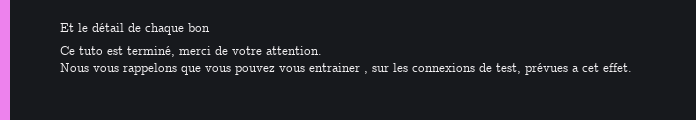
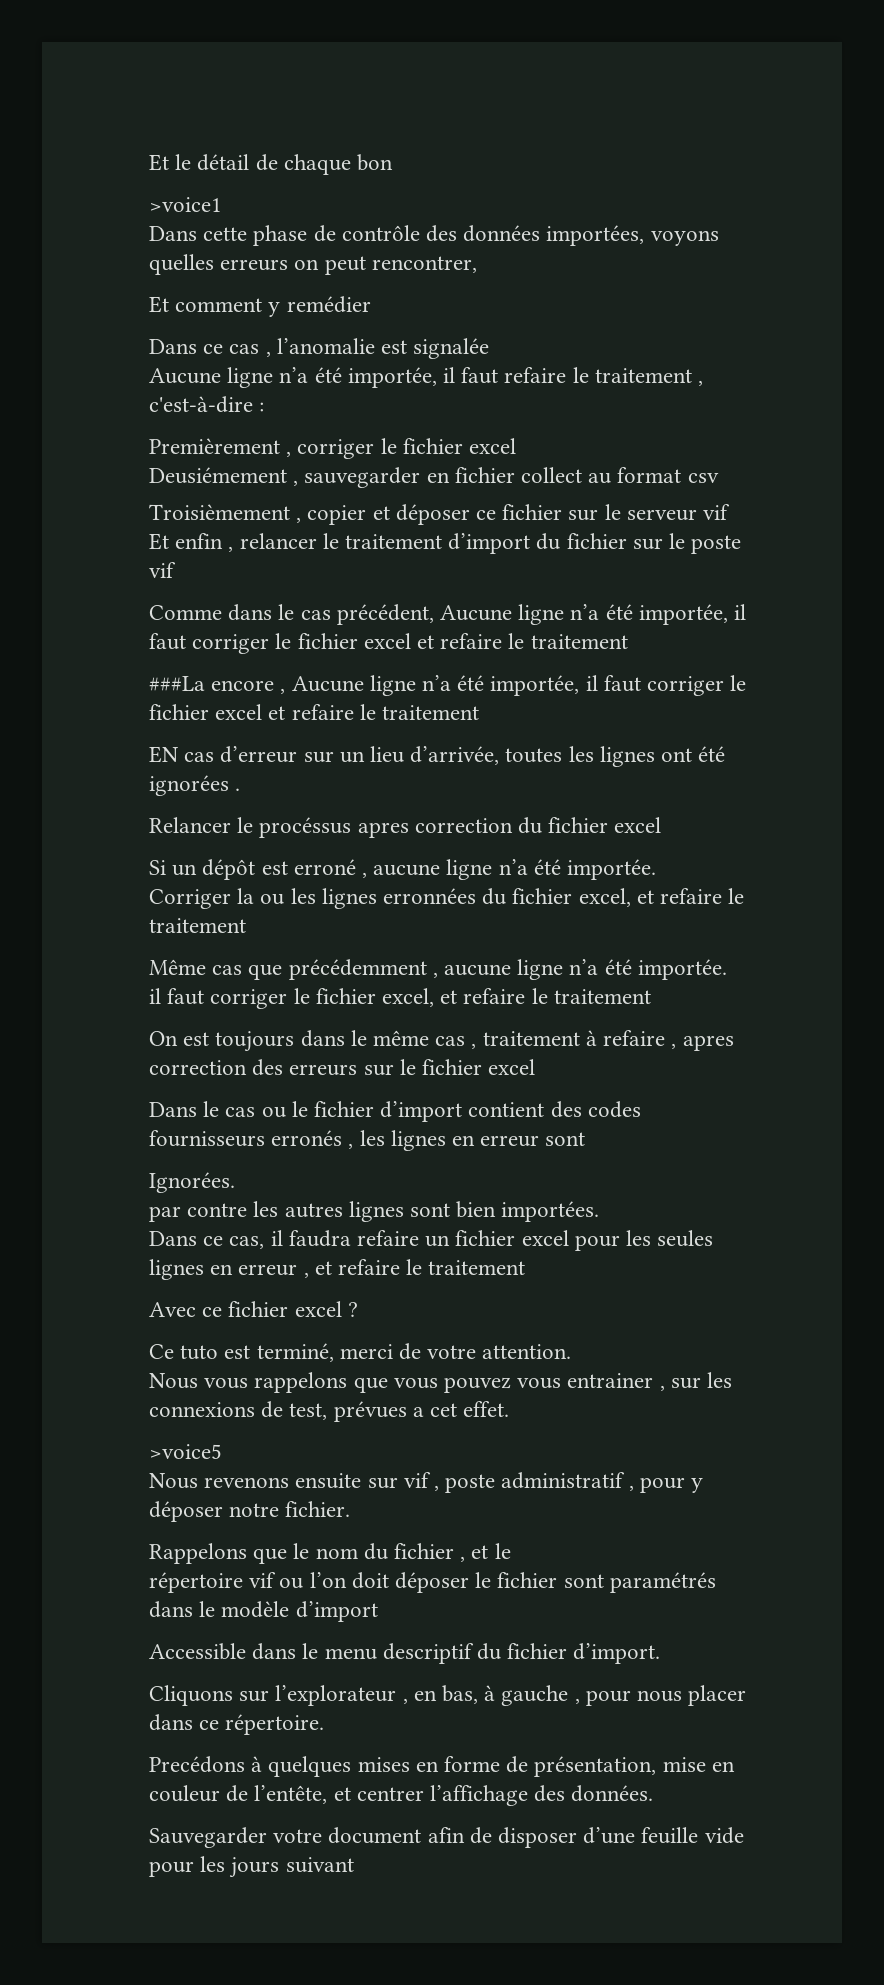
(210, 27) none -> [149,197,222,212] [149,225,719,246] [149,254,477,275] [149,296,371,317] [149,338,490,359] [149,367,704,388] [149,396,265,413] [149,438,517,459] [149,467,719,488] [149,504,731,525] [149,533,742,554] [149,562,176,578] [149,604,747,625] [149,633,628,654] [149,675,747,696] [149,704,480,720] [149,746,726,767] [149,775,241,796] [149,817,662,838] [149,859,657,880] [149,888,745,909] [149,918,246,933] [149,959,727,980] [149,988,651,1009] [149,1030,734,1052] [149,1059,536,1076] [149,1101,641,1122] [149,1130,586,1151] [149,1172,235,1193] [149,1201,600,1222] [149,1230,714,1251] [149,1259,526,1280] [149,1301,358,1317] // >voice1 // Dans cette phase de contrôle des données importées, voyons quelles erreurs on peut rencontrer, // Et comment y remédier // Dans ce cas , l’anomalie est signalée // Aucune ligne n’a été importée, il faut refaire le traitement , c'est-à-dire : // Premièrement , corriger le fichier excel // Deusiémement , sauvegarder en fichier collect au format csv // Troisièmement , copier et déposer ce fichier sur le serveur vif // Et enfin , relancer le traitement d’import du fichier sur le poste vif // Comme dans le cas précédent, Aucune ligne n’a été importée, il faut corriger le fichier excel et refaire le traitement // ###La encore , Aucune ligne n’a été importée, il faut corriger le fichier excel et refaire le traitement // EN cas d’erreur sur un lieu d’arrivée, toutes les lignes ont été ignorées . // Relancer le procéssus apres correction du fichier excel // Si un dépôt est erroné , aucune ligne n’a été importée. // Corriger la ou les lignes erronnées du fichier excel, et refaire le traitement // Même cas que précédemment , aucune ligne n’a été importée. // il faut corriger le fichier excel, et refaire le traitement // On est toujours dans le même cas , traitement à refaire , apres correction des erreurs sur le fichier excel // Dans le cas ou le fichier d’import contient des codes fournisseurs erronés , les lignes en erreur sont // Ignorées. // par contre les autres lignes sont bien importées. // Dans ce cas, il faudra refaire un fichier excel pour les seules lignes en erreur , et refaire le traitement // Avec ce fichier excel ?
(632, 67) none -> [149,1444,222,1459] [149,1472,704,1493] [149,1501,351,1522] [149,1543,511,1564] [149,1572,716,1593] [149,1601,378,1622] [149,1643,661,1664] [149,1685,747,1706] [149,1714,325,1735] [149,1756,735,1777] [149,1785,654,1806] [149,1827,744,1848] [149,1856,354,1878] // >voice5 // Nous revenons ensuite sur vif , poste administratif , pour y déposer notre fichier. // Rappelons que le nom du fichier , et le // répertoire vif ou l’on doit déposer le fichier sont paramétrés dans le modèle d’import // Accessible dans le menu descriptif du fichier d’import. // Cliquons sur l’explorateur , en bas, à gauche , pour nous placer dans ce répertoire. // Precédons à quelques mises en forme de présentation, mise en couleur de l’entête, et centrer l’affichage des données. // Sauvegarder votre document afin de disposer d’une feuille vide pour les jours suivant

